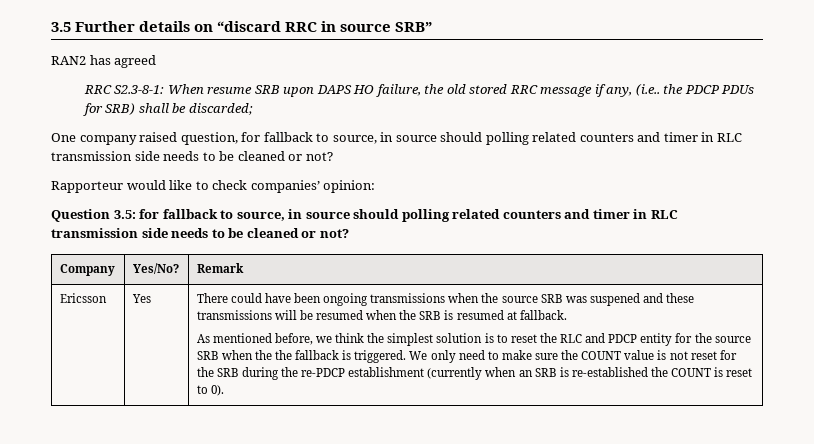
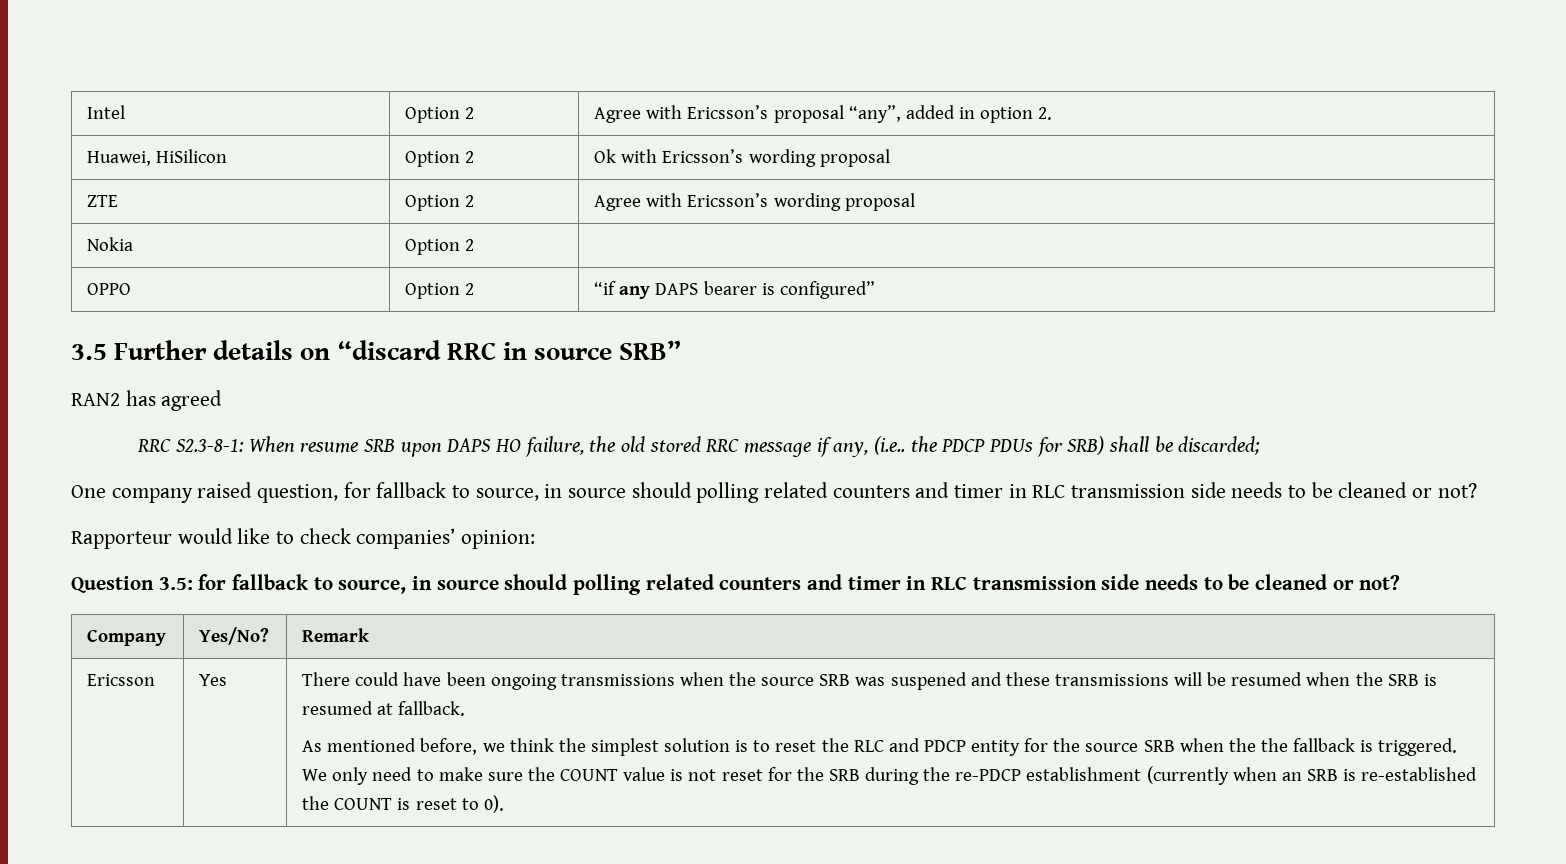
(51, 27) none -> [87,105,126,119] [405,107,475,123] [594,105,1053,123] [87,149,228,166] [405,151,475,167] [594,149,890,167] [87,195,119,207] [405,195,475,211] [594,193,915,211] [87,237,134,251] [405,239,475,255] [87,283,132,295] [405,283,475,299] [594,281,875,299] Intel | Option 2 | Agree with Ericsson’s proposal “any”, added in option 2. // Huawei, HiSilicon | Option 2 | Ok with Ericsson’s wording proposal // ZTE | Option 2 | Agree with Ericsson’s wording proposal // Nokia | Option 2 | // OPPO | Option 2 | “if any DAPS bearer is configured” //

